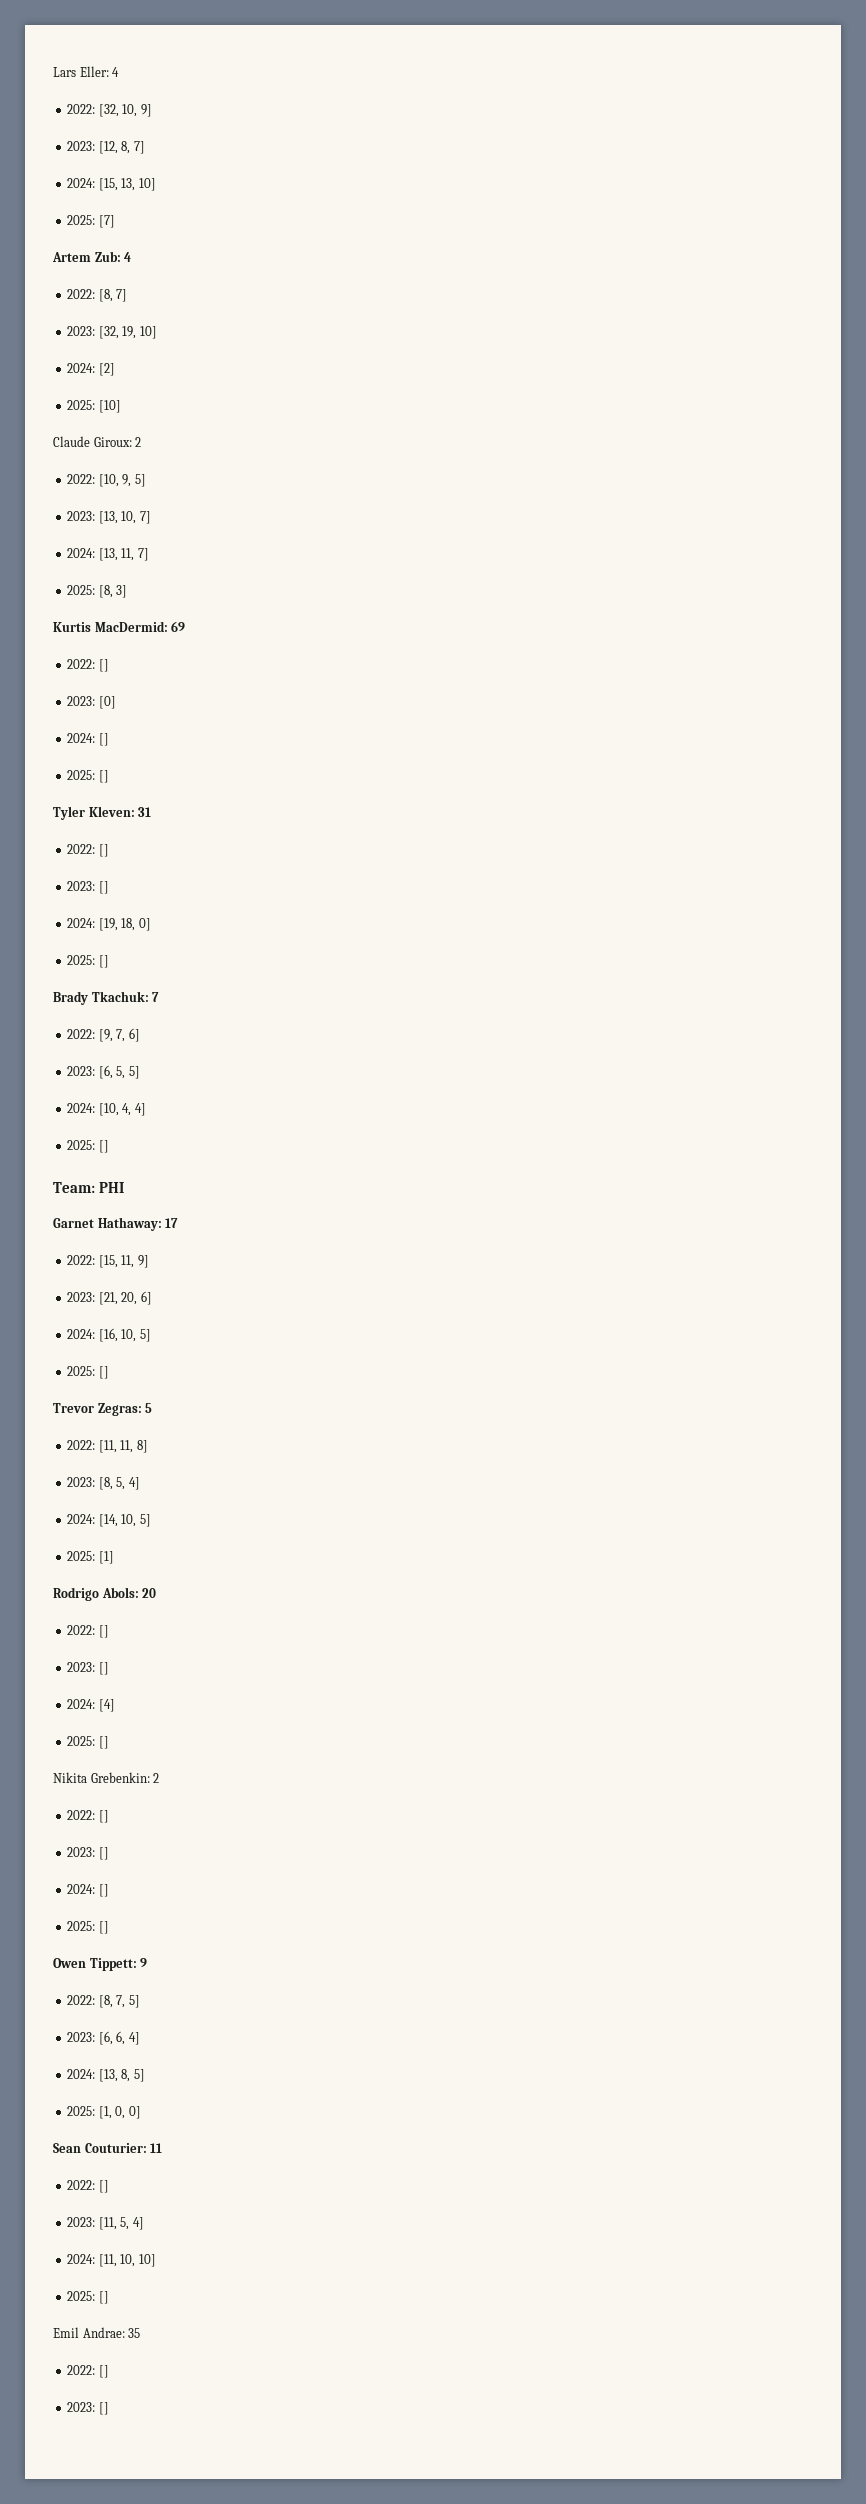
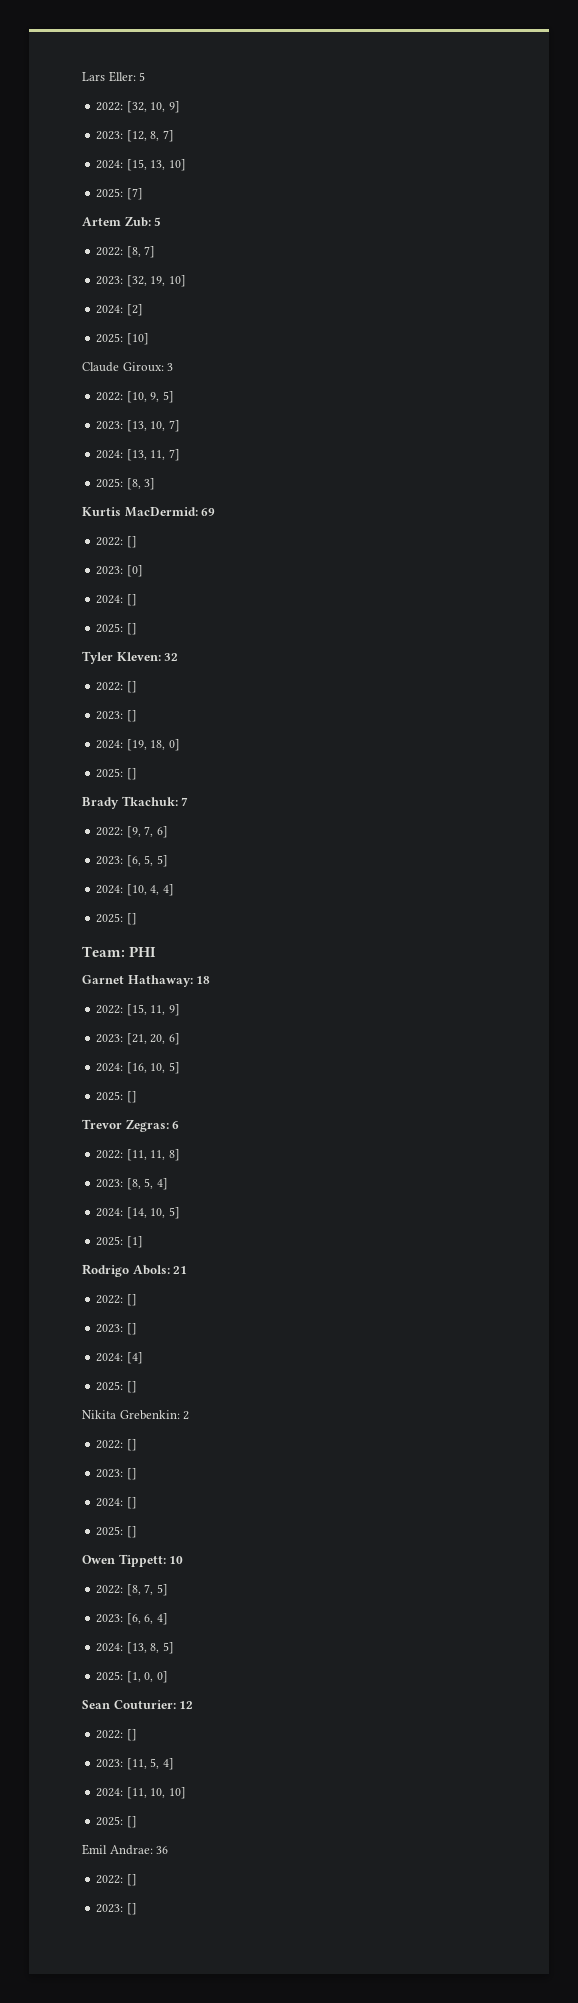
[112,67,120,77] 4 -> [139,72,146,81] 5
[124,252,132,262] 4 -> [154,217,162,226] 5
[135,437,142,447] 2 -> [167,363,174,371] 3
[138,807,152,817] 31 -> [164,653,179,661] 32
[165,1218,179,1228] 17 -> [196,976,211,984] 18
[145,1403,153,1413] 5 -> [172,1121,180,1129] 6
[142,1588,157,1598] 20 -> [173,1266,188,1274] 21
[140,1958,148,1968] 9 -> [169,1556,184,1564] 10
[150,2143,163,2153] 11 -> [179,1701,194,1709] 12
[128,2328,141,2338] 35 -> [156,1846,169,1854] 36

